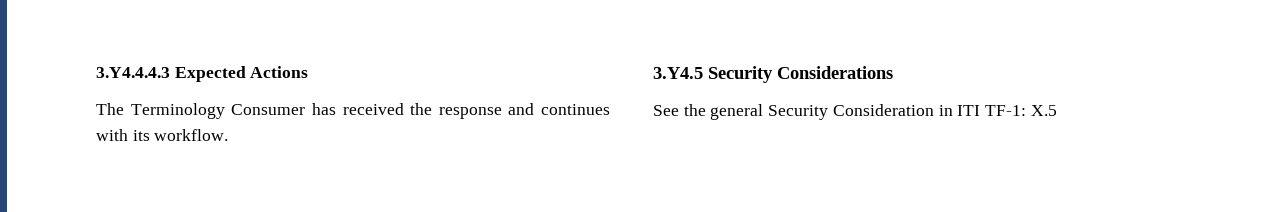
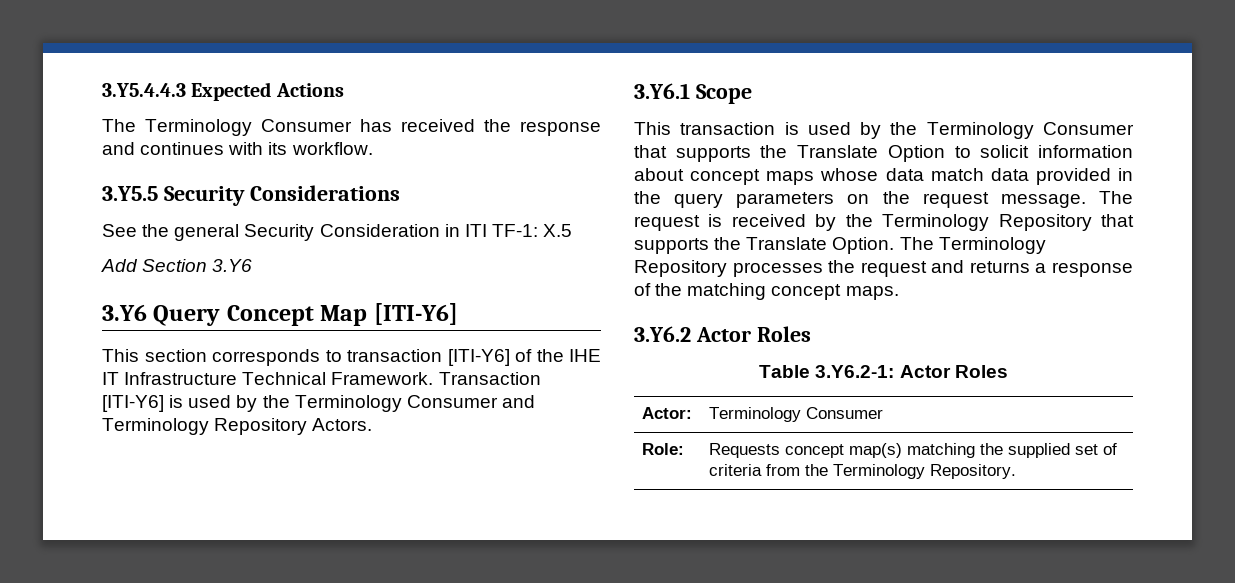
[96,67,170,78] 3.Y4.4.4.3 -> [102,83,186,97] 3.Y5.4.4.3
[653,67,703,79] 3.Y4.5 -> [102,186,158,201] 3.Y5.5
(1057, 110) none -> [101,259,253,272] [102,303,458,326] [102,349,601,366] [102,372,541,385] [102,395,535,412] [102,418,373,435] [634,83,752,104] [634,122,1134,139] [634,145,1133,162] [634,168,1133,185] [634,191,1133,208] [634,214,1134,231] [634,237,1046,254] [634,260,1133,277] [634,283,899,300] [634,326,811,342] [759,365,1008,378] [642,407,693,419] [709,407,884,422] [642,443,685,455] [709,443,1118,458] [709,464,1017,479] // Add Section 3.Y6 // 3.Y6 Query Concept Map [ITI-Y6] // This section corresponds to transaction [ITI-Y6] of the IHE IT Infrastructure Technical Framework. Transaction [ITI-Y6] is used by the Terminology Consumer and Terminology Repository Actors. // 3.Y6.1 Scope // This transaction is used by the Terminology Consumer that supports the Translate Option to solicit information about concept maps whose data match data provided in the query parameters on the request message. The request is received by the Terminology Repository that supports the Translate Option. The Terminology Repository processes the request and returns a response of the matching concept maps. // 3.Y6.2 Actor Roles // Table 3.Y6.2-1: Actor Roles // Actor: | Terminology Consumer // Role: | Requests concept map(s) matching the supplied set of criteria from the Terminology Repository.

